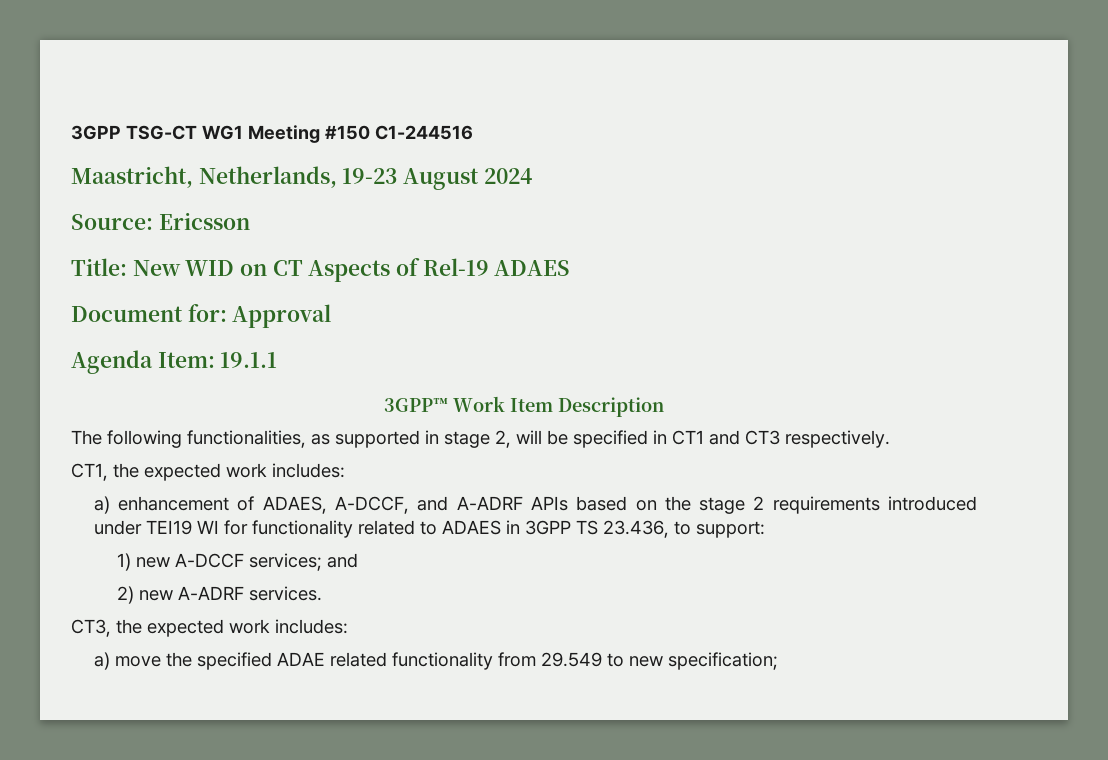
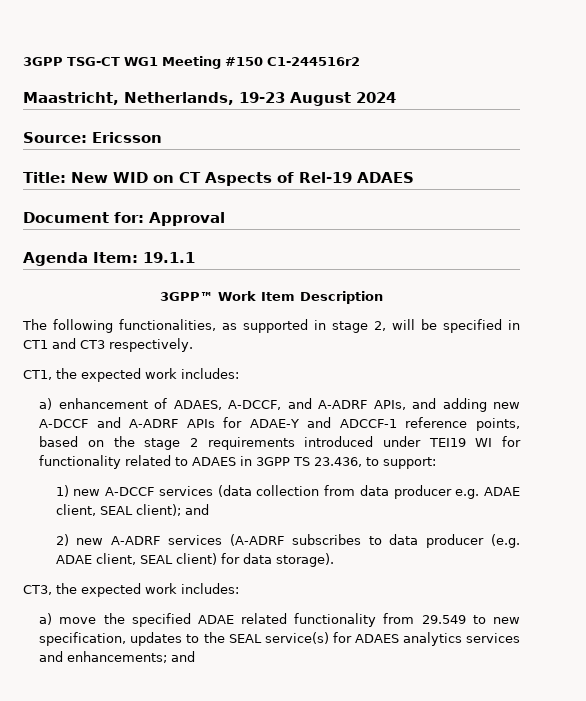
[375,125,473,140] C1-244516 -> [267,57,360,66] C1-244516r2
[530,496,568,511] APIs -> [373,398,520,412] [39,417,520,431] APIs, and adding new A-DCCF and A-ADRF APIs for ADAE-Y and ADCCF-1 reference points,
[248,553,358,571] [116,586,322,604] services; and // 2) new A-ADRF services. -> [158,485,520,499] [55,504,209,516] [55,534,520,548] [55,553,334,567] services (data collection from data producer e.g. ADAE client, SEAL client); and // 2) new A-ADRF services (A-ADRF subscribes to data producer (e.g. ADAE client, SEAL client) for data storage).
[667,652,778,670] specification; -> [39,632,520,646] [39,651,196,663] specification, updates to the SEAL service(s) for ADAES analytics services and enhancements; and

